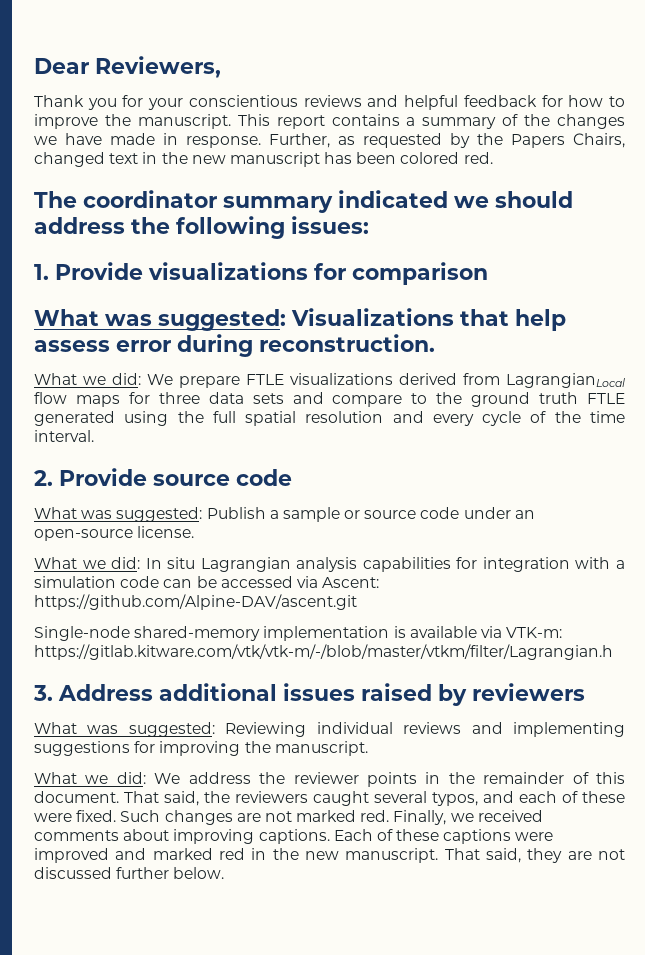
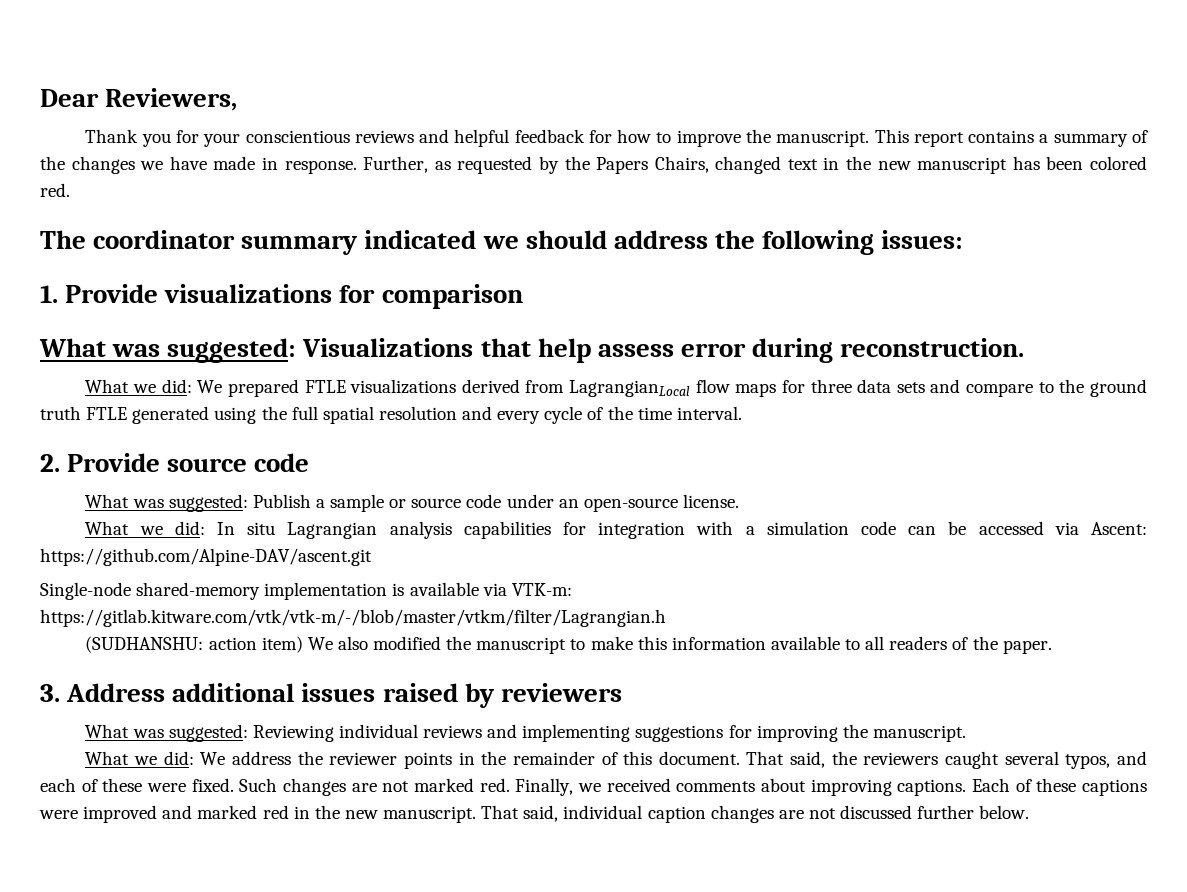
[179,376,240,388] prepare -> [227,379,299,397] prepared
(613, 652) none -> [85,636,1052,654] // (SUDHANSHU: action item) We also modified the manuscript to make this information available to all readers of the paper.
[527,848,563,863] they -> [563,805,774,823] individual caption changes

